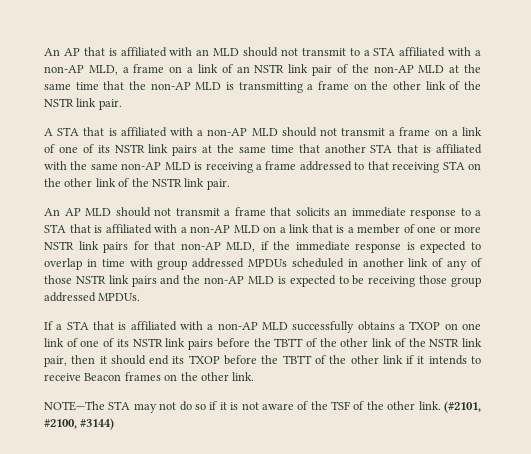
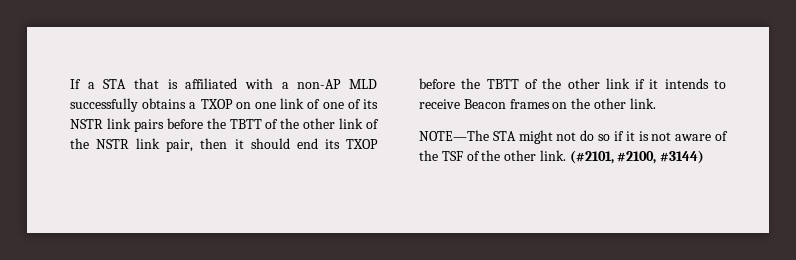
[44,47,481,57] [44,64,481,76] [44,81,482,93] [44,98,122,110] [44,127,482,137] [44,144,482,156] [44,161,481,173] [44,178,230,190] [44,207,481,219] [44,224,481,234] [44,241,482,253] [44,258,483,270] [44,275,481,287] [44,292,141,302] An AP that is affiliated with an MLD should not transmit to a STA affiliated with a non-AP MLD, a frame on a link of an NSTR link pair of the non-AP MLD at the same time that the non-AP MLD is transmitting a frame on the other link of the NSTR link pair. // A STA that is affiliated with a non-AP MLD should not transmit a frame on a link of one of its NSTR link pairs at the same time that another STA that is affiliated with the same non-AP MLD is receiving a frame addressed to that receiving STA on the other link of the NSTR link pair. // An AP MLD should not transmit a frame that solicits an immediate response to a STA that is affiliated with a non-AP MLD on a link that is a member of one or more NSTR link pairs for that non-AP MLD, if the immediate response is expected to overlap in time with group addressed MPDUs scheduled in another link of any of those NSTR link pairs and the non-AP MLD is expected to be receiving those group addressed MPDUs. // -> (70, 84) none
[133,403,157,413] may -> [518,130,553,144] might

